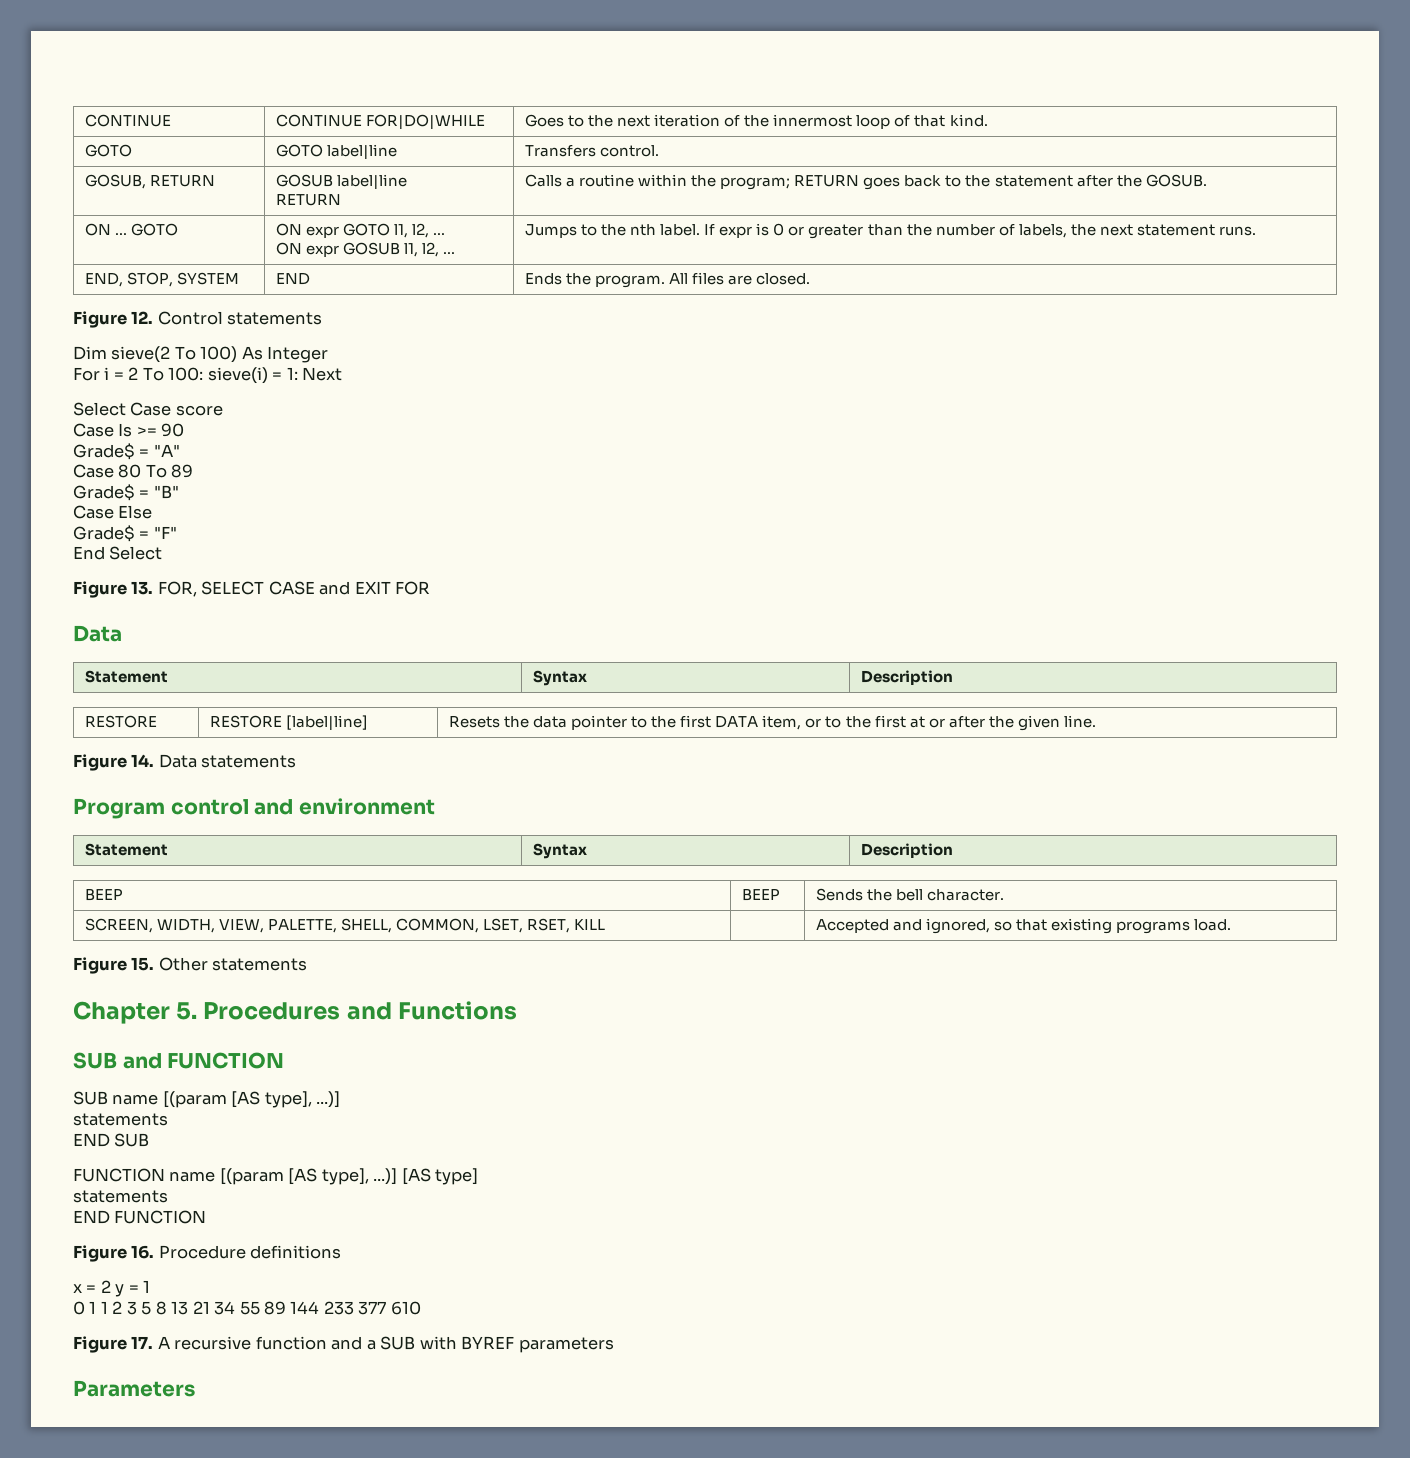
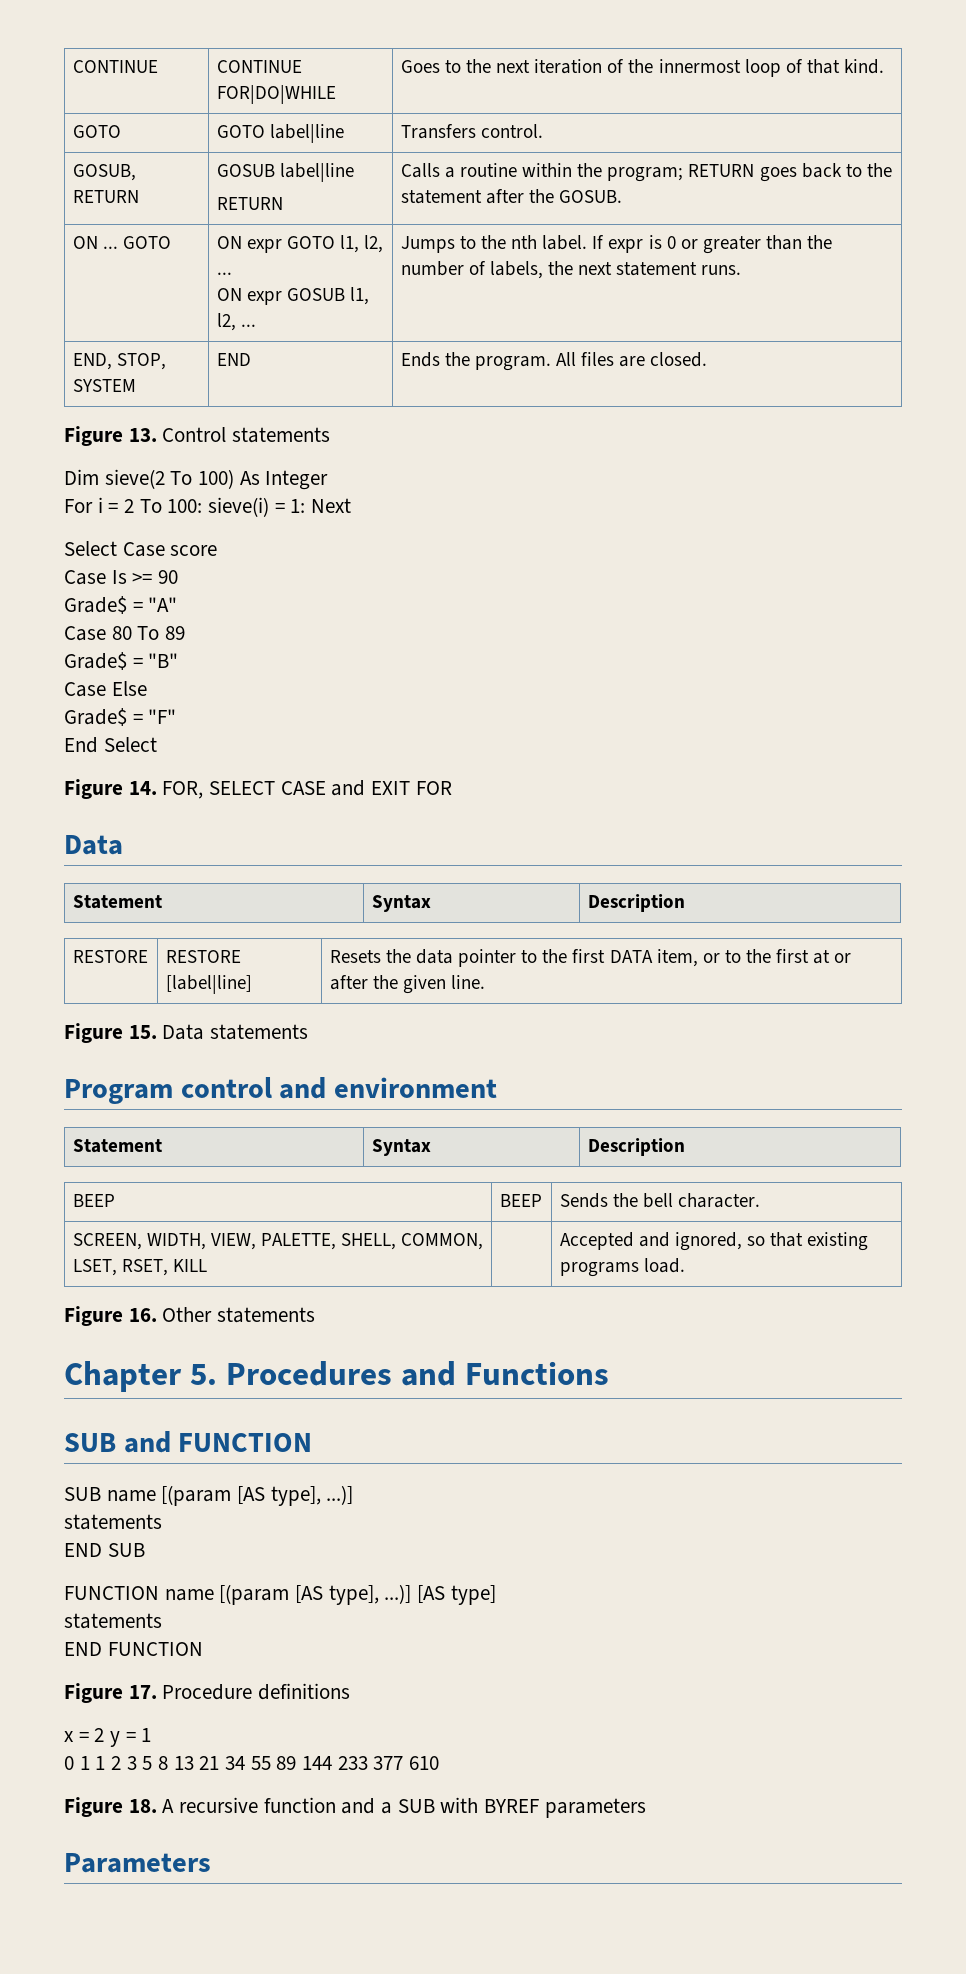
[131,311,154,324] 12. -> [128,428,157,442] 13.
[131,581,154,595] 13. -> [128,781,157,795] 14.
[131,754,155,767] 14. -> [128,1025,157,1039] 15.
[131,957,155,971] 15. -> [128,1308,157,1322] 16.
[131,1245,155,1259] 16. -> [128,1685,157,1699] 17.
[131,1336,154,1349] 17. -> [128,1799,157,1813] 18.

